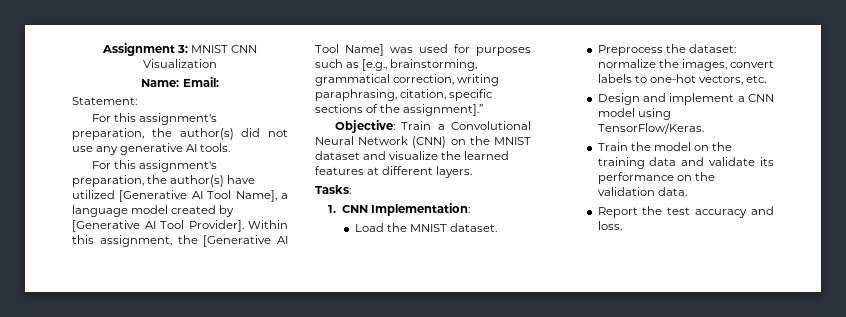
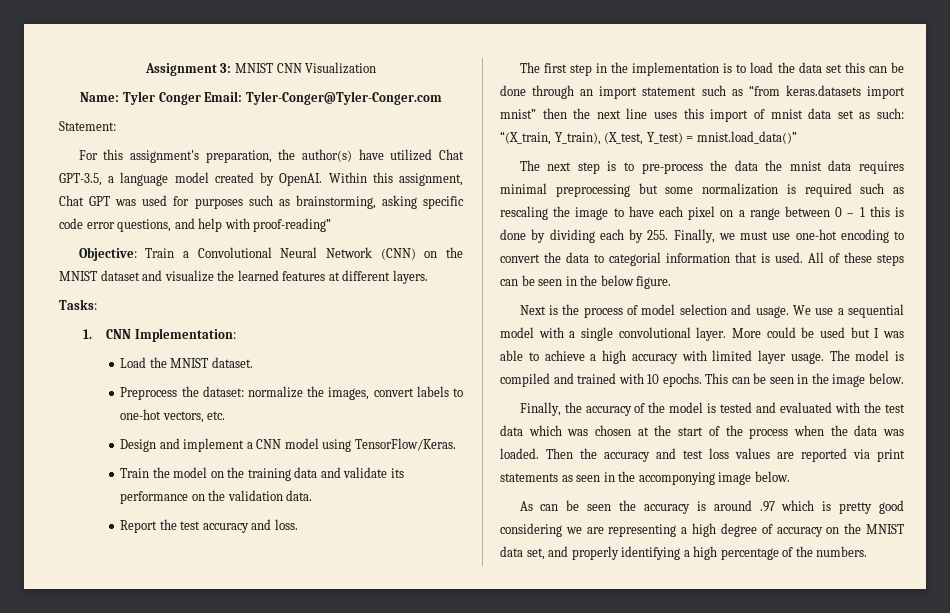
(180, 83) none -> [122,91,201,105] Tyler Conger
(219, 82) none -> [245,91,442,105] Tyler-Conger@Tyler-Conger.com
[91,113,218,125] [72,128,288,140] [72,143,231,155] // For this assignment's preparation, the author(s) did not use any generative AI tools. -> (116, 126) none
[119,190,277,202] [Generative AI Tool Name], -> [439,149,464,160] [59,173,102,186] Chat GPT-3.5,
[72,220,288,232] [72,235,288,247] [315,44,384,56] [Generative AI Tool Provider]. Within this assignment, the [Generative AI Tool Name] -> [279,172,464,186] [59,195,111,206] OpenAI. Within this assignment, Chat GPT
[362,59,478,71] [315,74,500,86] [315,89,494,101] [315,104,484,116] [e.g., brainstorming, grammatical correction, writing paraphrasing, citation, specific sections of the assignment].” -> [295,195,464,209] [59,218,332,232] brainstorming, asking specific code error questions, and help with proof-reading”
(622, 225) none -> [519,62,904,76] [500,85,905,99] [500,108,905,122] [500,131,797,145] [519,160,904,174] [500,183,904,197] [500,206,904,220] [500,229,904,243] [500,252,904,266] [500,275,672,289] [519,304,904,318] [500,327,905,341] [500,350,904,364] [500,373,904,387] [519,402,905,416] [500,425,904,439] [500,448,905,462] [500,471,790,485] [519,500,904,514] [500,523,904,537] [500,546,868,560] // The first step in the implementation is to load the data set this can be done through an import statement such as “from keras.datasets import mnist” then the next line uses this import of mnist data set as such: “(X_train, Y_train), (X_test, Y_test) = mnist.load_data()” // The next step is to pre-process the data the mnist data requires minimal preprocessing but some normalization is required such as rescaling the image to have each pixel on a range between 0 – 1 this is done by dividing each by 255. Finally, we must use one-hot encoding to convert the data to categorial information that is used. All of these steps can be seen in the below figure. // Next is the process of model selection and usage. We use a sequential model with a single convolutional layer. More could be used but I was able to achieve a high accuracy with limited layer usage. The model is compiled and trained with 10 epochs. This can be seen in the image below. // Finally, the accuracy of the model is tested and evaluated with the test data which was chosen at the start of the process when the data was loaded. Then the accuracy and test loss values are reported via print statements as seen in the accomponying image below. // As can be seen the accuracy is around .97 which is pretty good considering we are representing a high degree of accuracy on the MNIST data set, and properly identifying a high percentage of the numbers.

